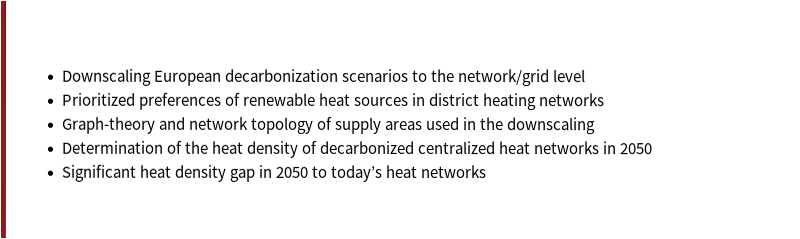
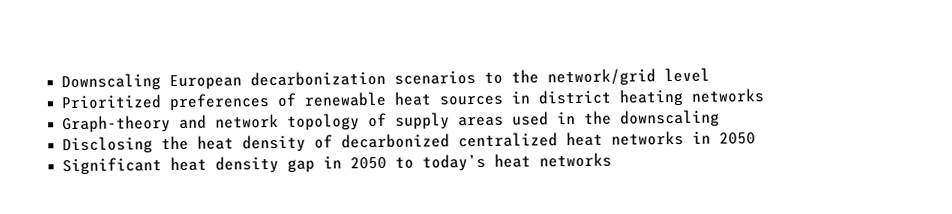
[60,140,182,154] Determination of -> [61,136,153,155] Disclosing

